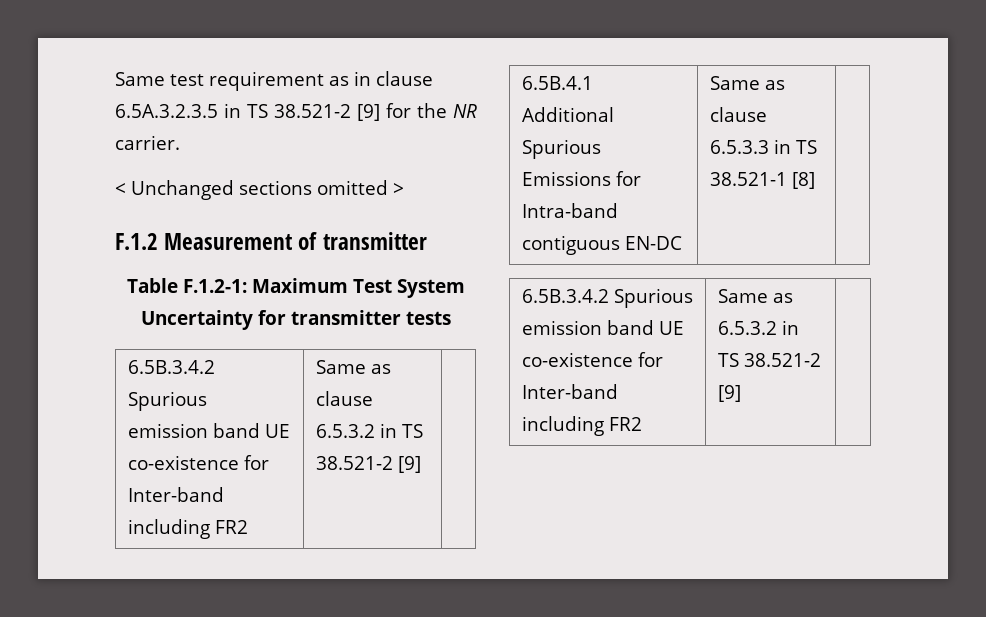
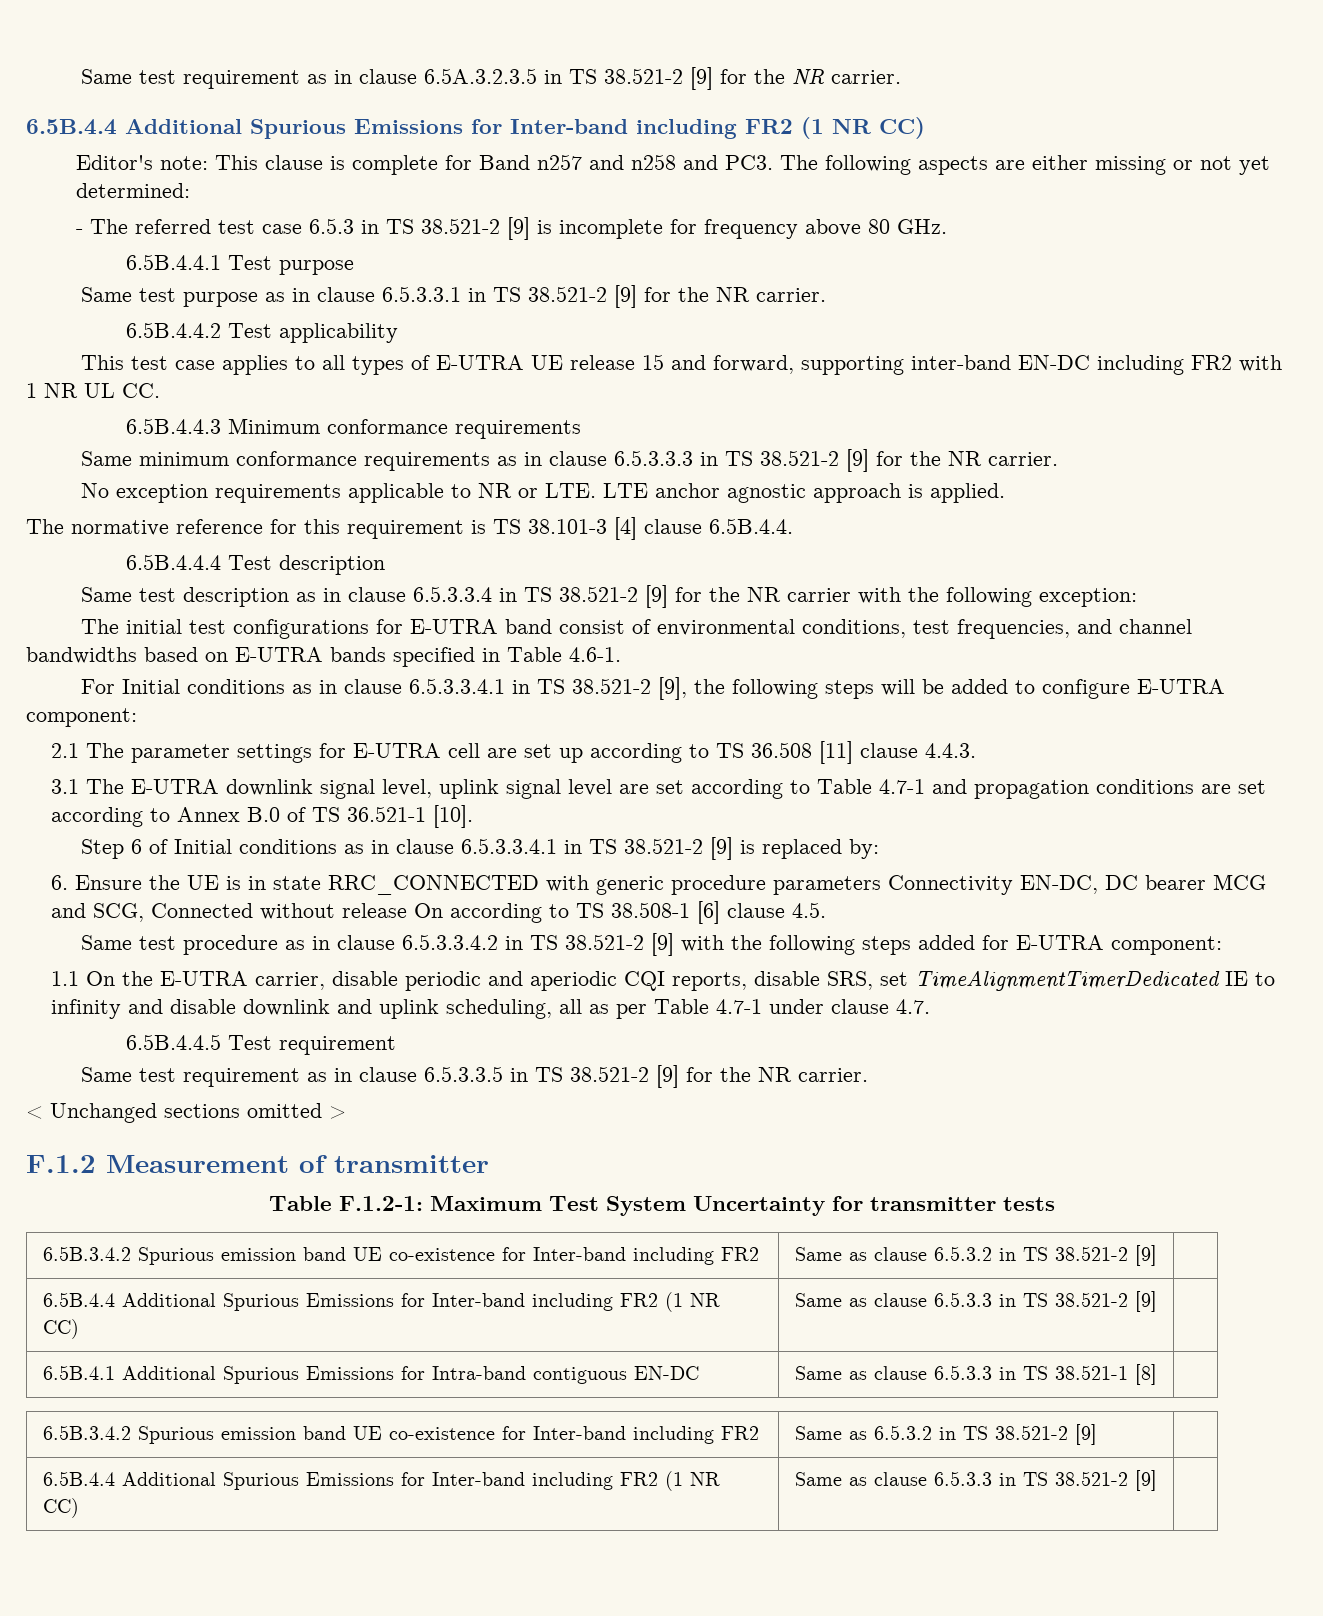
(180, 142) none -> [26,117,925,139] [75,154,1270,175] [75,183,190,198] [75,217,947,240] [125,254,354,275] [81,285,827,308] [125,322,398,343] [81,354,1283,375] [26,383,160,398] [125,418,581,439] [81,449,1059,472] [81,483,1006,503] [26,517,793,540] [125,554,385,575] [81,585,1138,608] [81,619,1193,639] [26,647,621,667] [81,677,1226,700] [26,708,137,727] [50,741,976,764] [50,779,1266,799] [50,805,473,828] [81,837,880,860] [50,874,1266,895] [50,901,826,924] [81,933,1223,956] [50,970,1275,991] [50,999,930,1019] [125,1034,396,1055] [81,1065,869,1088] // 6.5B.4.4 Additional Spurious Emissions for Inter-band including FR2 (1 NR CC) // Editor's note: This clause is complete for Band n257 and n258 and PC3. The following aspects are either missing or not yet determined: // - The referred test case 6.5.3 in TS 38.521-2 [9] is incomplete for frequency above 80 GHz. // 6.5B.4.4.1 Test purpose // Same test purpose as in clause 6.5.3.3.1 in TS 38.521-2 [9] for the NR carrier. // 6.5B.4.4.2 Test applicability // This test case applies to all types of E-UTRA UE release 15 and forward, supporting inter-band EN-DC including FR2 with 1 NR UL CC. // 6.5B.4.4.3 Minimum conformance requirements // Same minimum conformance requirements as in clause 6.5.3.3.3 in TS 38.521-2 [9] for the NR carrier. // No exception requirements applicable to NR or LTE. LTE anchor agnostic approach is applied. // The normative reference for this requirement is TS 38.101-3 [4] clause 6.5B.4.4. // 6.5B.4.4.4 Test description // Same test description as in clause 6.5.3.3.4 in TS 38.521-2 [9] for the NR carrier with the following exception: // The initial test configurations for E-UTRA band consist of environmental conditions, test frequencies, and channel bandwidths based on E-UTRA bands specified in Table 4.6-1. // For Initial conditions as in clause 6.5.3.3.4.1 in TS 38.521-2 [9], the following steps will be added to configure E-UTRA component: // 2.1 The parameter settings for E-UTRA cell are set up according to TS 36.508 [11] clause 4.4.3. // 3.1 The E-UTRA downlink signal level, uplink signal level are set according to Table 4.7-1 and propagation conditions are set according to Annex B.0 of TS 36.521-1 [10]. // Step 6 of Initial conditions as in clause 6.5.3.3.4.1 in TS 38.521-2 [9] is replaced by: // 6. Ensure the UE is in state RRC_CONNECTED with generic procedure parameters Connectivity EN-DC, DC bearer MCG and SCG, Connected without release On according to TS 38.508-1 [6] clause 4.5. // Same test procedure as in clause 6.5.3.3.4.2 in TS 38.521-2 [9] with the following steps added for E-UTRA component: // 1.1 On the E-UTRA carrier, disable periodic and aperiodic CQI reports, disable SRS, set TimeAlignmentTimerDedicated IE to infinity and disable downlink and uplink scheduling, all as per Table 4.7-1 under clause 4.7. // 6.5B.4.4.5 Test requirement // Same test requirement as in clause 6.5.3.3.5 in TS 38.521-2 [9] for the NR carrier.
(421, 464) none -> [42,1292,720,1312] [42,1319,79,1339] [794,1291,1157,1312] // 6.5B.4.4 Additional Spurious Emissions for Inter-band including FR2 (1 NR CC) | Same as clause 6.5.3.3 in TS 38.521-2 [9] |
(741, 393) none -> [42,1471,720,1491] [42,1498,79,1518] [794,1470,1157,1491] // 6.5B.4.4 Additional Spurious Emissions for Inter-band including FR2 (1 NR CC) | Same as clause 6.5.3.3 in TS 38.521-2 [9] |

